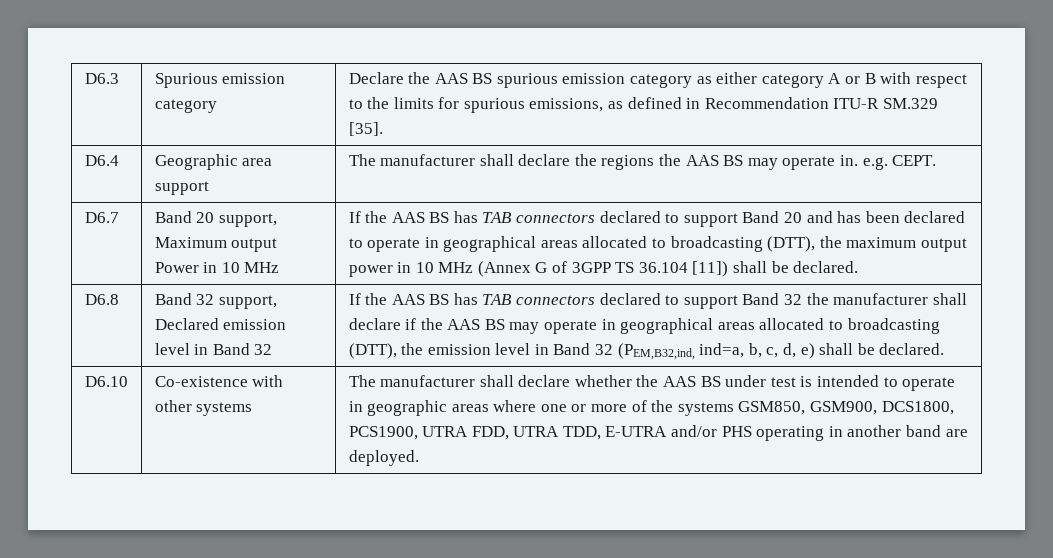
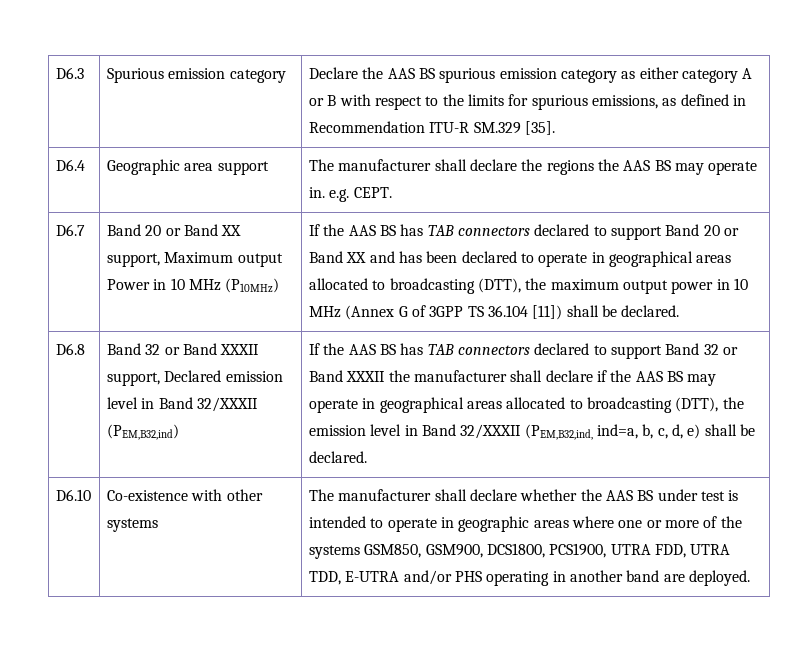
(215, 217) none -> [165,224,242,236] or Band XX
(280, 267) none -> [225,278,280,293] (P10MHz)
(802, 217) none -> [723,228,739,236] [308,251,367,263] or Band XX
(215, 299) none -> [164,343,260,355] or Band XXXII
[254,344,273,355] 32 -> [196,397,258,412] [106,424,179,440] 32/XXXII (PEM,B32,ind)
(802, 299) none -> [722,347,738,355] [308,370,386,382] or Band XXXII
[595,344,614,355] 32 -> [460,424,522,439] 32/XXXII

